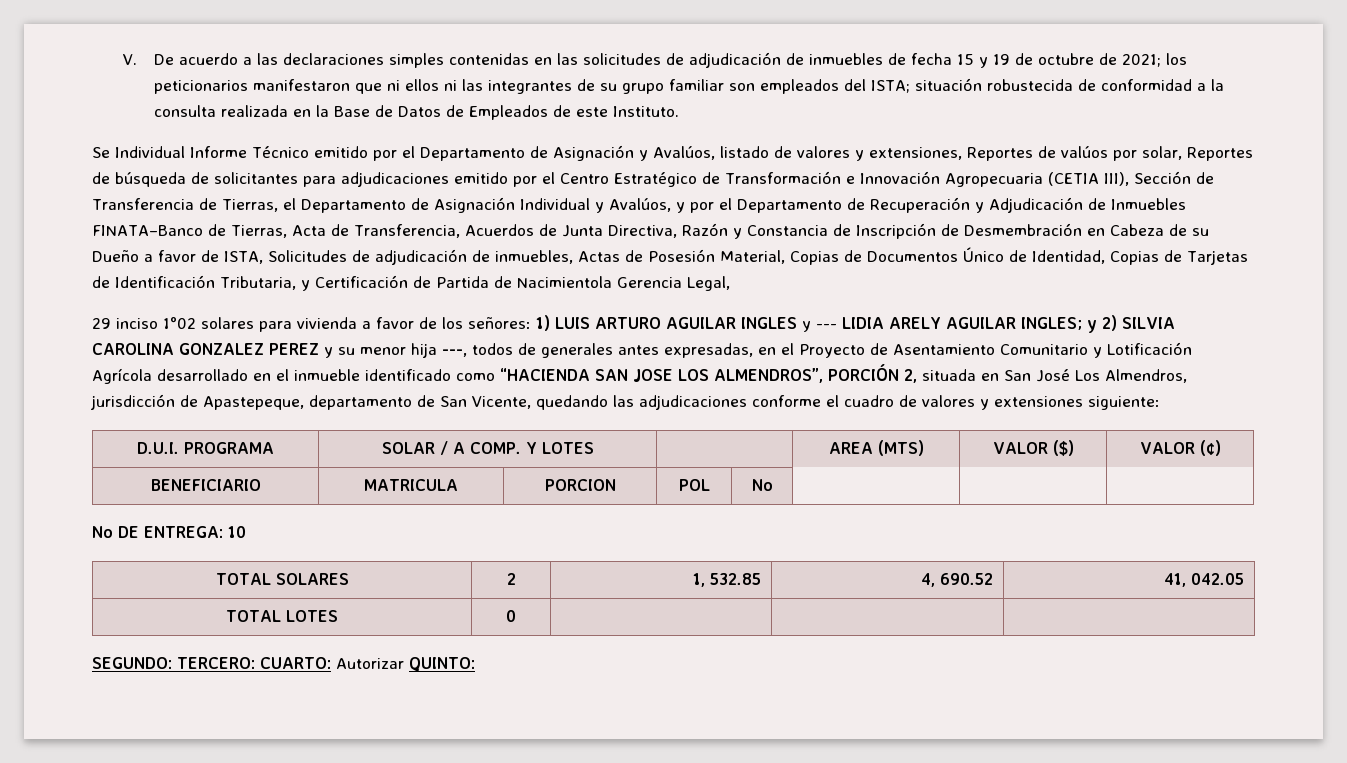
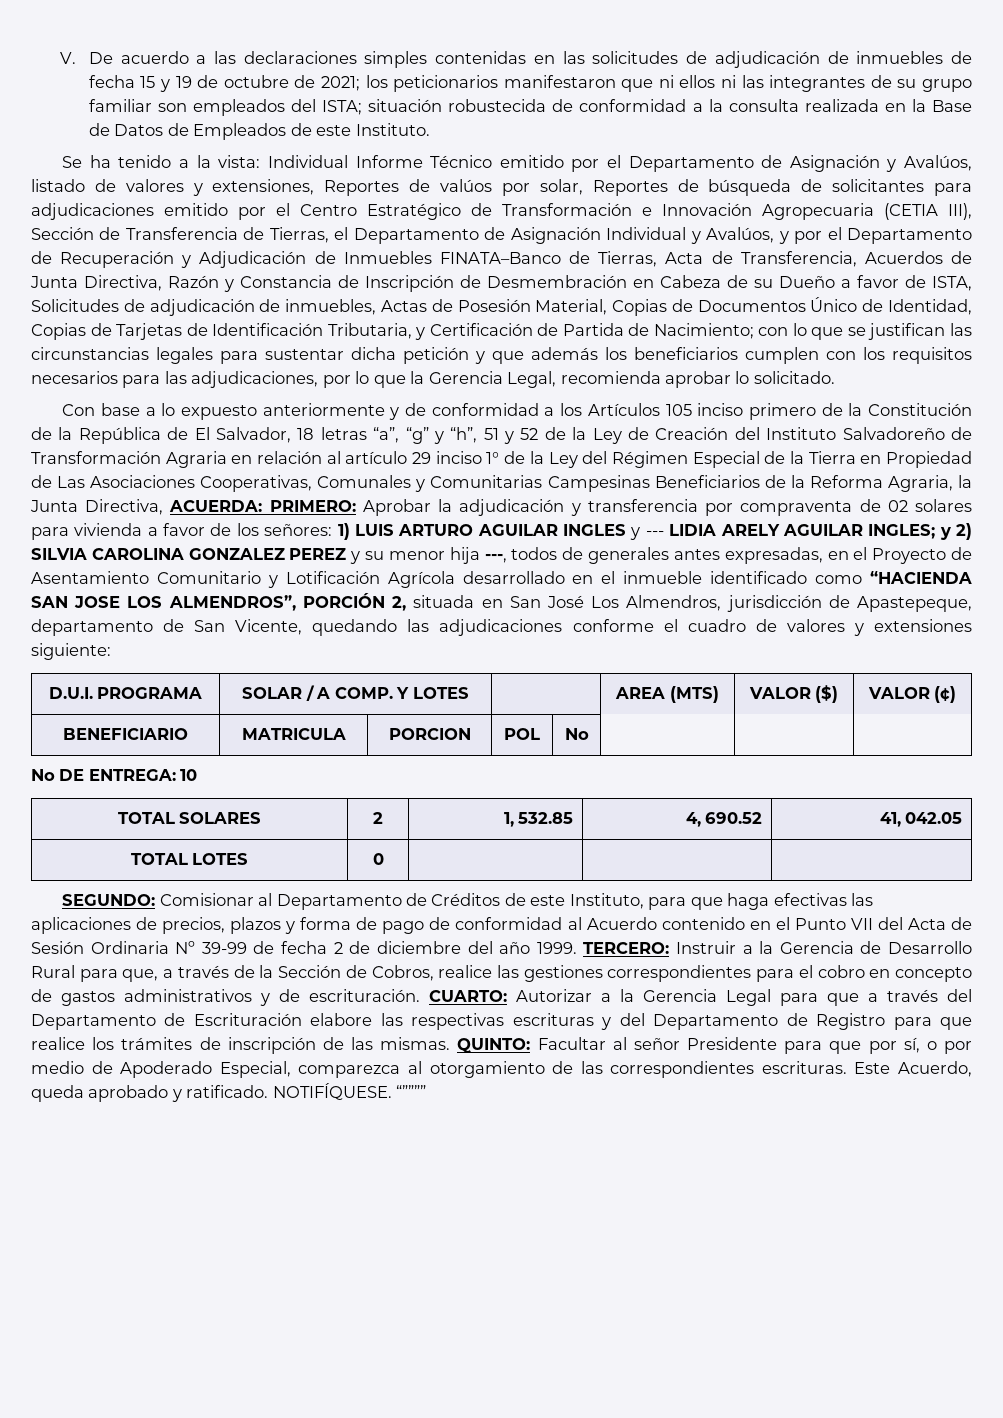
(110, 152) none -> [89,155,261,168] ha tenido a la vista:
[516,276,730,291] [92,317,196,329] Nacimientola Gerencia Legal, // 29 inciso 1°02 -> [653,323,972,340] [31,347,972,364] [31,371,835,388] [62,403,973,420] [31,427,973,444] [31,451,973,468] [31,475,973,492] [30,499,908,516] Nacimiento; con lo que se justifican las circunstancias legales para sustentar dicha petición y que además los beneficiarios cumplen con los requisitos necesarios para las adjudicaciones, por lo que la Gerencia Legal, recomienda aprobar lo solicitado. // Con base a lo expuesto anteriormente y de conformidad a los Artículos 105 inciso primero de la Constitución de la República de El Salvador, 18 letras “a”, “g” y “h”, 51 y 52 de la Ley de Creación del Instituto Salvadoreño de Transformación Agraria en relación al artículo 29 inciso 1° de la Ley del Régimen Especial de la Tierra en Propiedad de Las Asociaciones Cooperativas, Comunales y Comunitarias Campesinas Beneficiarios de la Reforma Agraria, la Junta Directiva, ACUERDA: PRIMERO: Aprobar la adjudicación y transferencia por compraventa de 02
[177,657,475,672] TERCERO: CUARTO: Autorizar QUINTO: -> [159,893,874,910] [31,917,973,934] [31,941,972,954] [31,965,972,982] [31,989,972,1006] [31,1013,972,1030] [31,1037,972,1054] [31,1061,973,1078] [31,1083,427,1102] Comisionar al Departamento de Créditos de este Instituto, para que haga efectivas las aplicaciones de precios, plazos y forma de pago de conformidad al Acuerdo contenido en el Punto VII del Acta de Sesión Ordinaria Nº 39-99 de fecha 2 de diciembre del año 1999. TERCERO: Instruir a la Gerencia de Desarrollo Rural para que, a través de la Sección de Cobros, realice las gestiones correspondientes para el cobro en concepto de gastos administrativos y de escrituración. CUARTO: Autorizar a la Gerencia Legal para que a través del Departamento de Escrituración elabore las respectivas escrituras y del Departamento de Registro para que realice los trámites de inscripción de las mismas. QUINTO: Facultar al señor Presidente para que por sí, o por medio de Apoderado Especial, comparezca al otorgamiento de las correspondientes escrituras. Este Acuerdo, queda aprobado y ratificado. NOTIFÍQUESE. “””””

